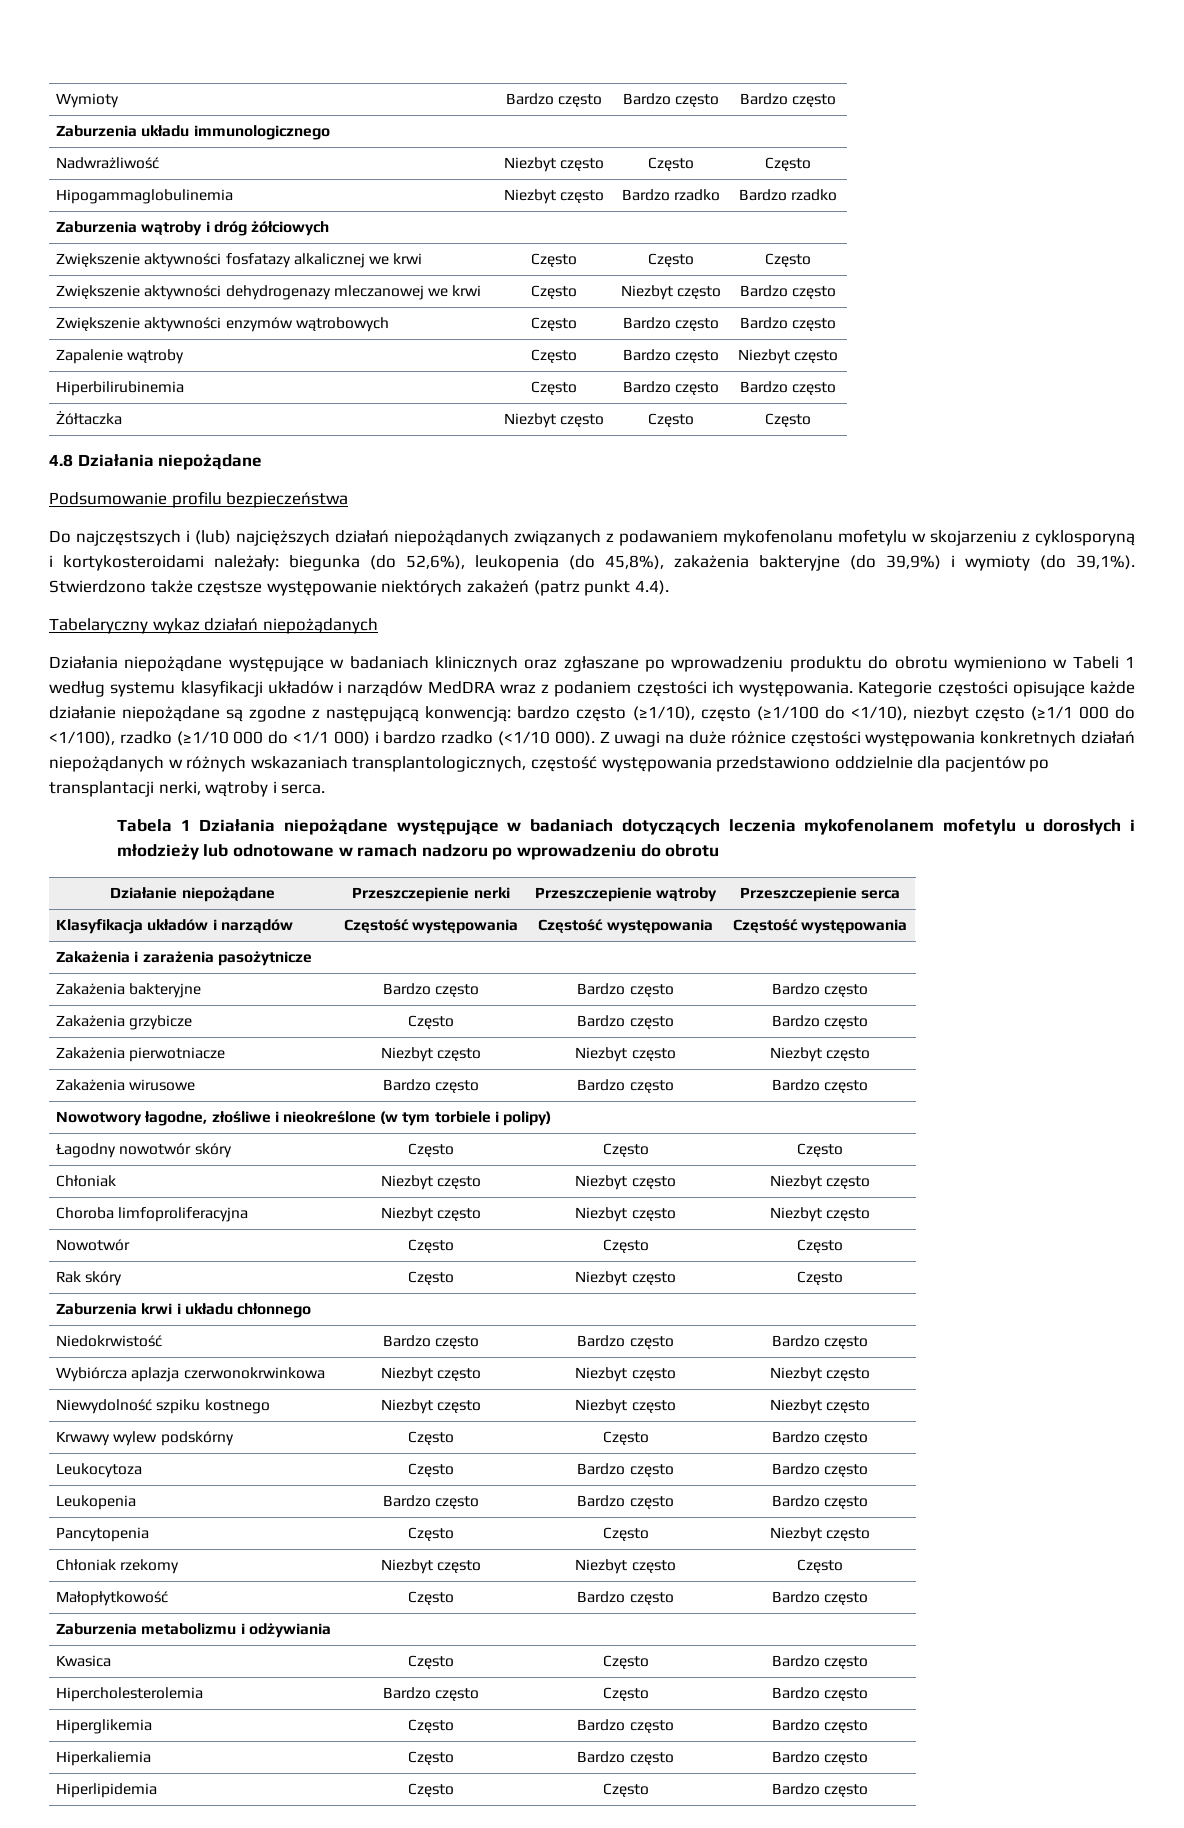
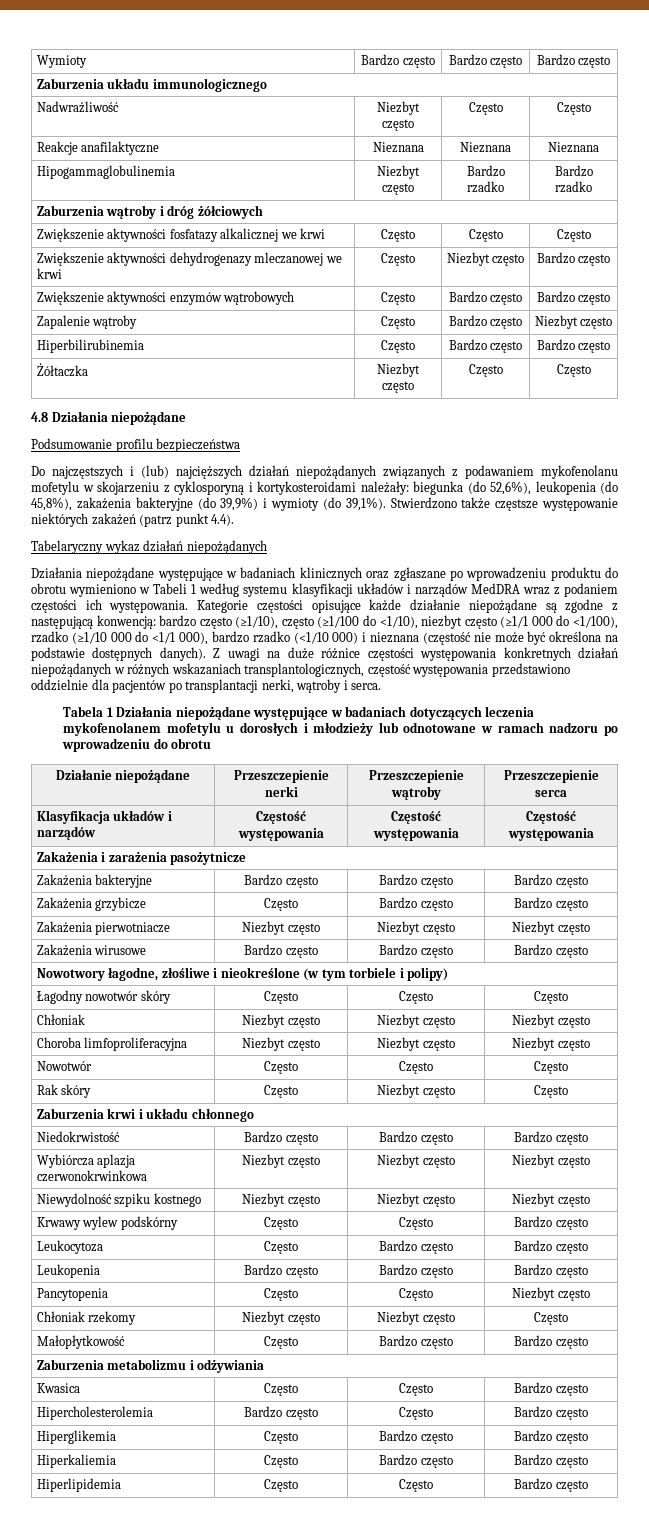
(811, 164) none -> [36,141,160,155] [372,142,424,153] [460,142,511,153] [548,142,599,153] // Reakcje anafilaktyczne | Nieznana | Nieznana | Nieznana
[333,731,379,746] 000) i -> [179,632,209,645] 000),
[554,731,595,746] 000). -> [332,631,618,645] [31,647,206,661] 000) i nieznana (częstość nie może być określona na podstawie dostępnych danych).

